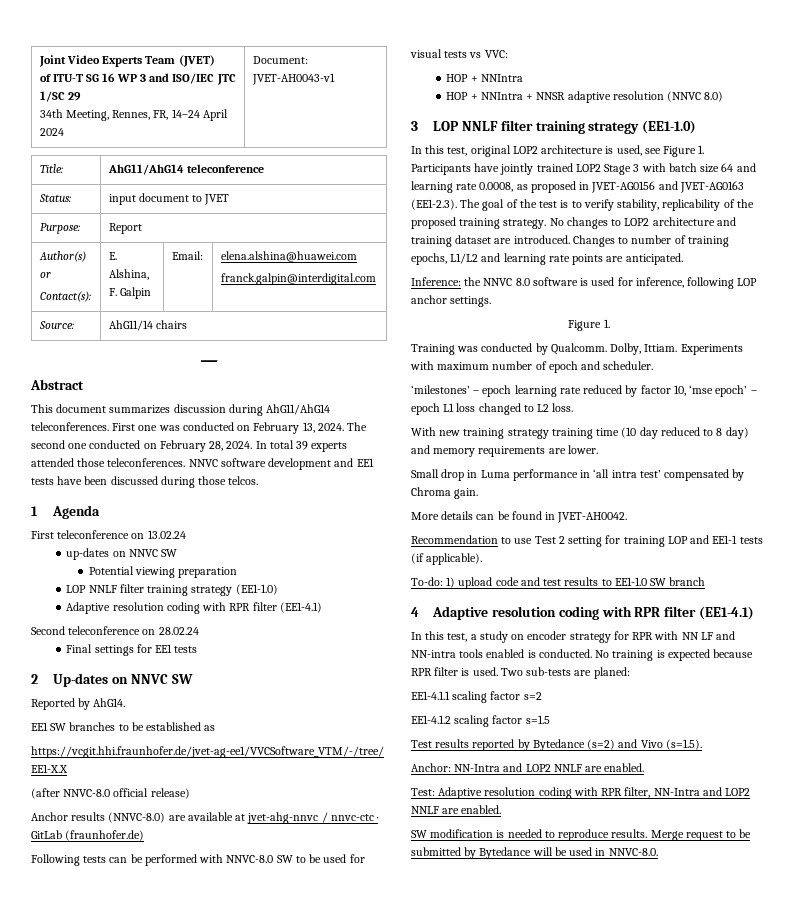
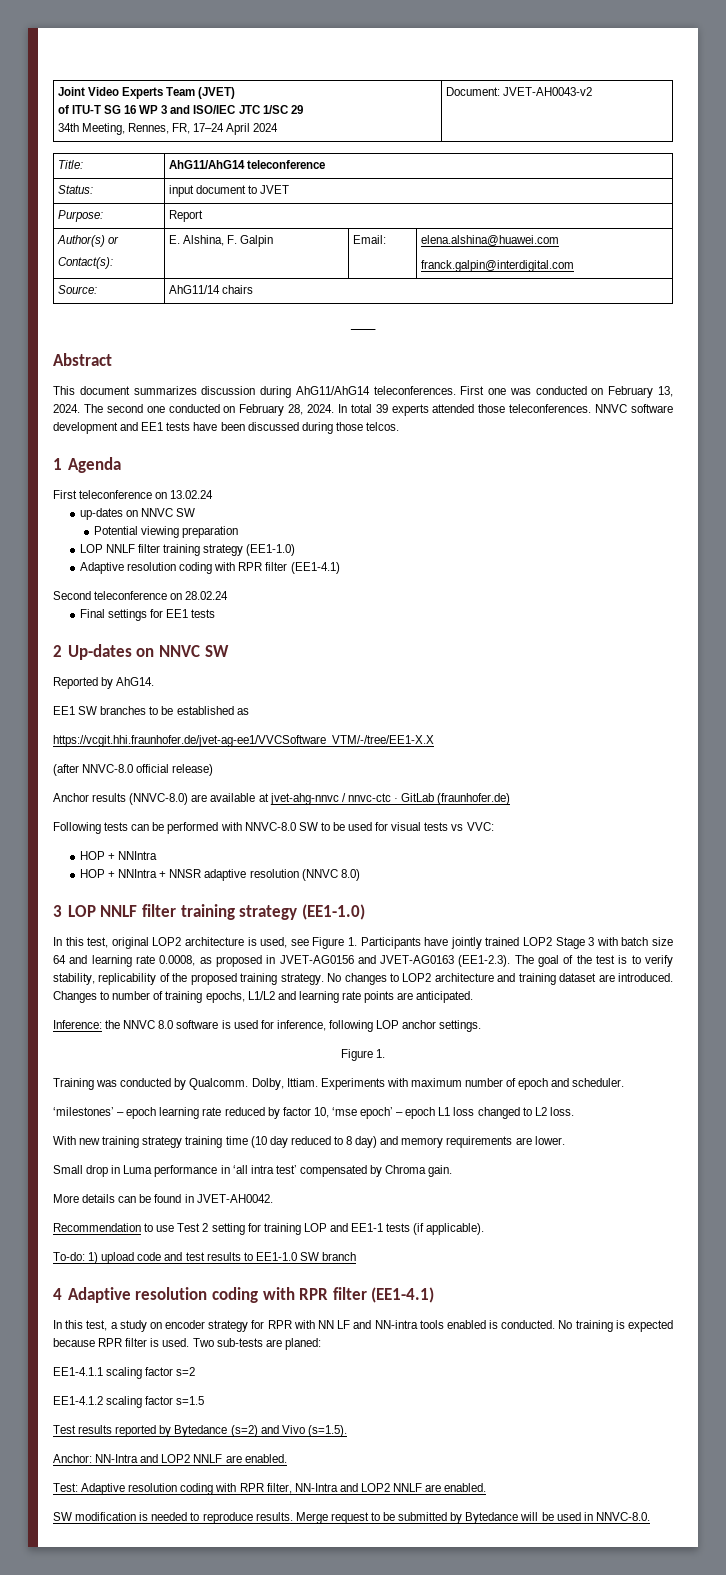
[171,109,200,118] 14–24 -> [193,123,225,132] 17–24
[251,73,335,85] JVET-AH0043-v1 -> [502,87,592,96] JVET-AH0043-v2

